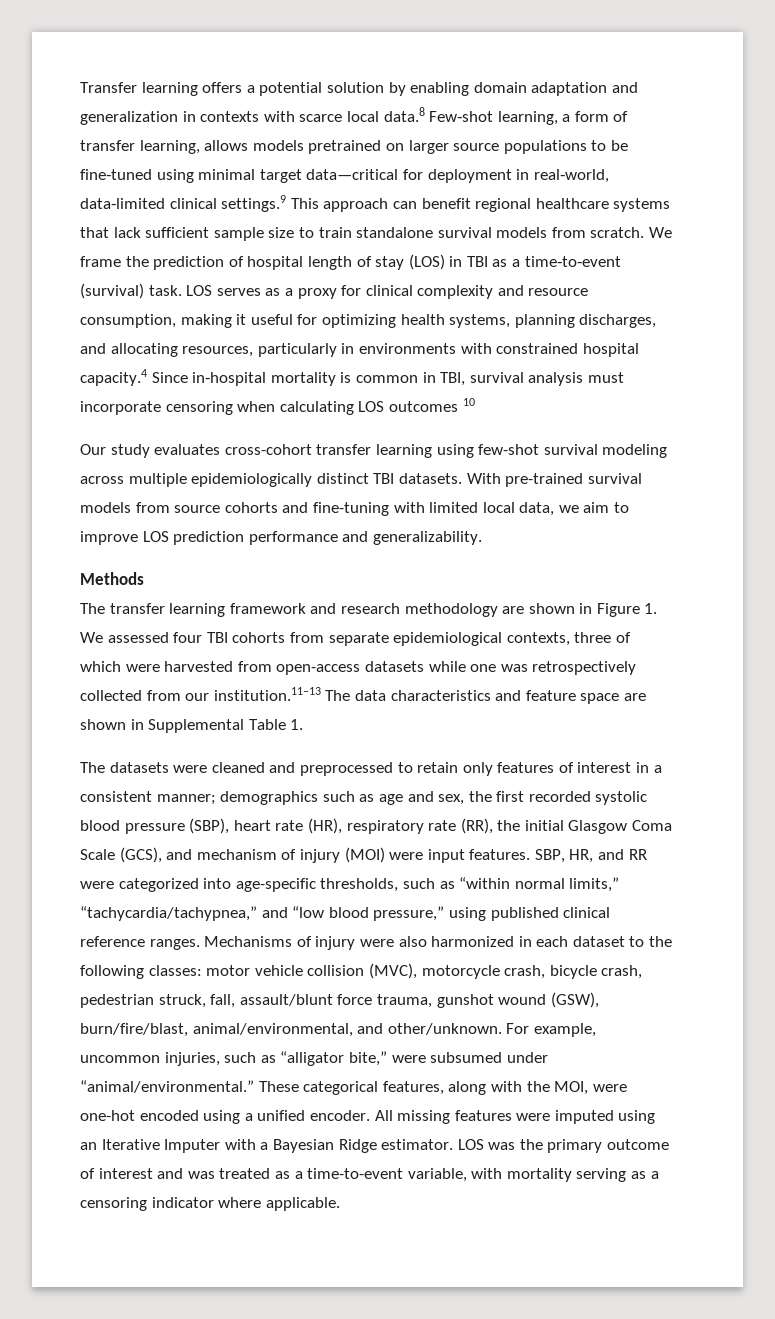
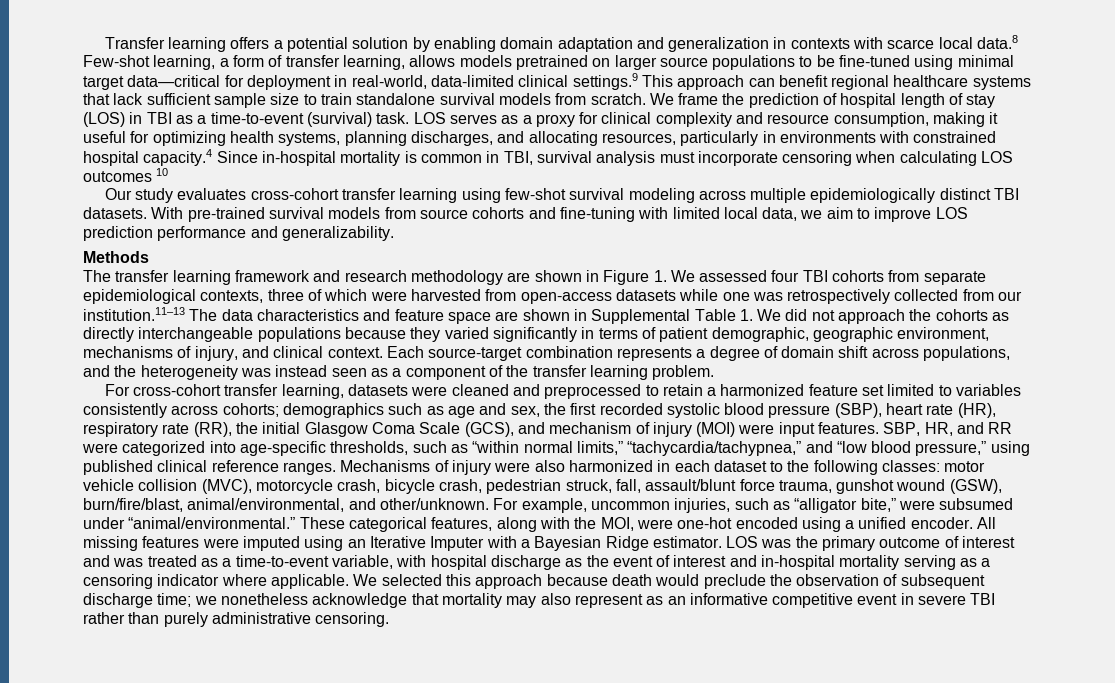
[80,762,105,773] // The -> [757,309,1010,324] [83,327,990,342] [83,346,1011,361] [83,365,715,380] [104,384,344,399] We did not approach the cohorts as directly interchangeable populations because they varied significantly in terms of patient demographic, geographic environment, mechanisms of injury, and clinical context. Each source-target combination represents a degree of domain shift across populations, and the heterogeneity was instead seen as a component of the transfer learning problem. // For cross-cohort transfer learning,
[462,762,662,776] [80,791,216,805] only features of interest in a consistent manner; -> [707,384,1022,396] [83,403,279,418] a harmonized feature set limited to variables consistently across cohorts;
(503, 1173) none -> [430,555,836,570] hospital discharge as the event of interest and in-hospital
(340, 1204) none -> [353,574,985,589] [83,593,996,608] [83,612,390,627] We selected this approach because death would preclude the observation of subsequent discharge time; we nonetheless acknowledge that mortality may also represent as an informative competitive event in severe TBI rather than purely administrative censoring.

